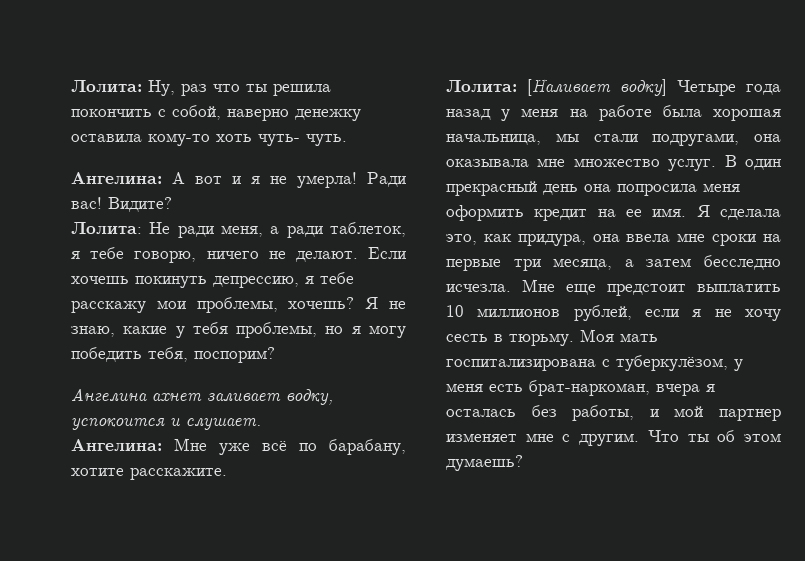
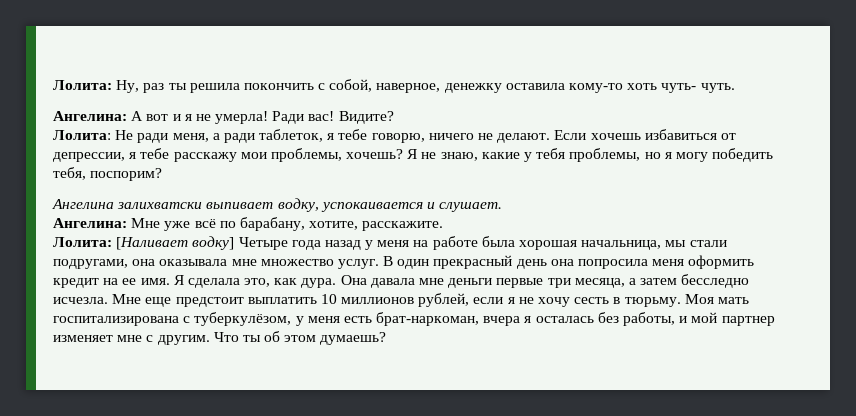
[213,84,240,92] что -> (165, 88) none
[227,109,289,121] наверно -> [376,83,441,93] наверное,
[135,276,299,288] покинуть депрессию, -> [644,129,736,140] [53,152,125,162] избавиться от депрессии,
[152,389,333,405] [71,418,165,430] ахнет заливает водку, успокоится -> [117,198,423,212] залихватски выпивает водку, успокаивается
[71,468,124,476] хотите -> [309,221,359,230] хотите,
[517,233,781,246] придура, она ввела мне сроки на -> [301,275,493,288] дура. Она давала мне деньги

